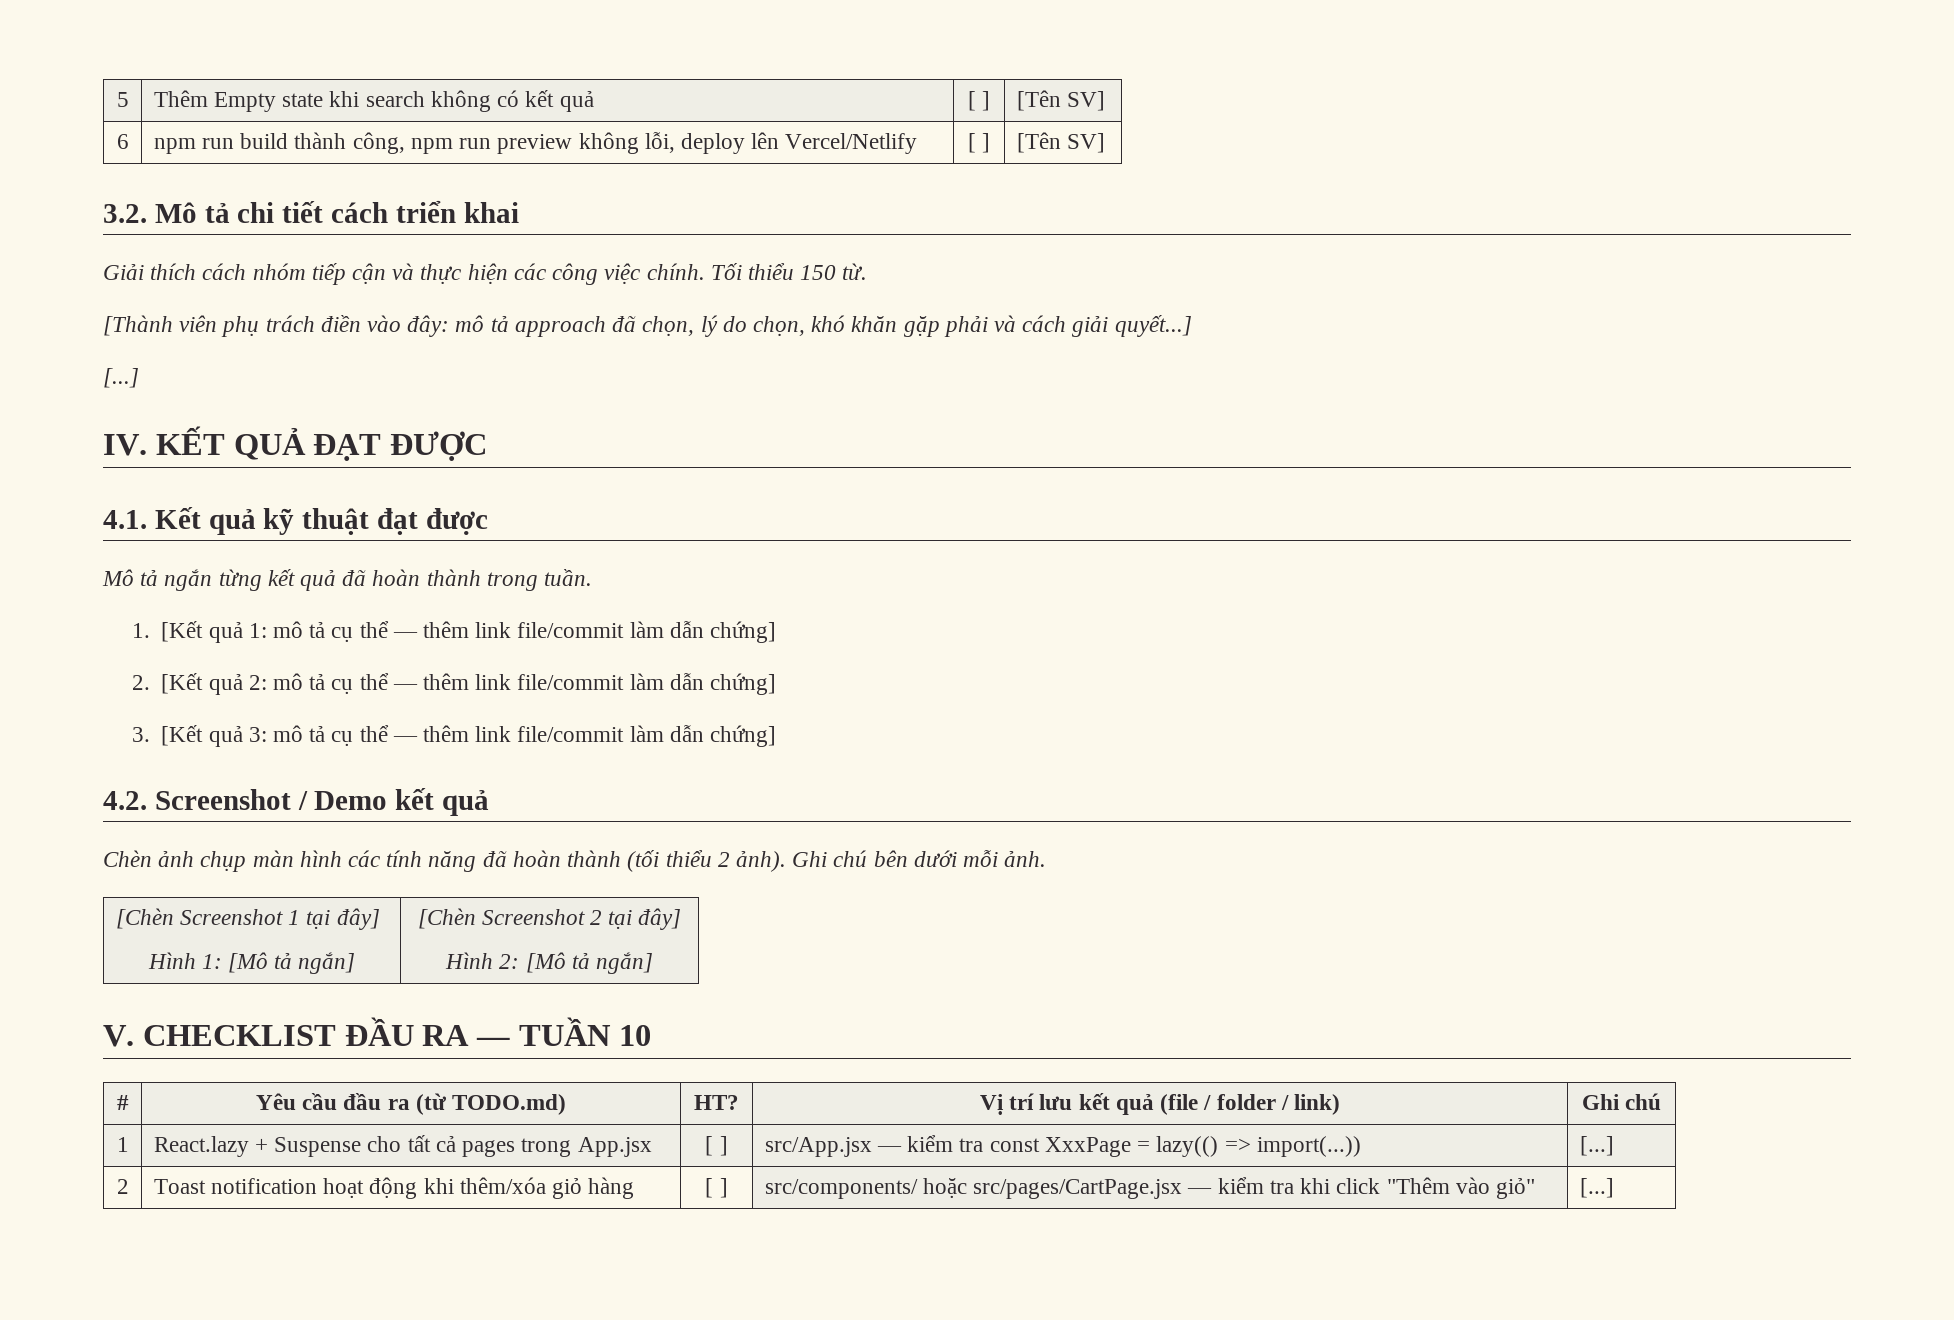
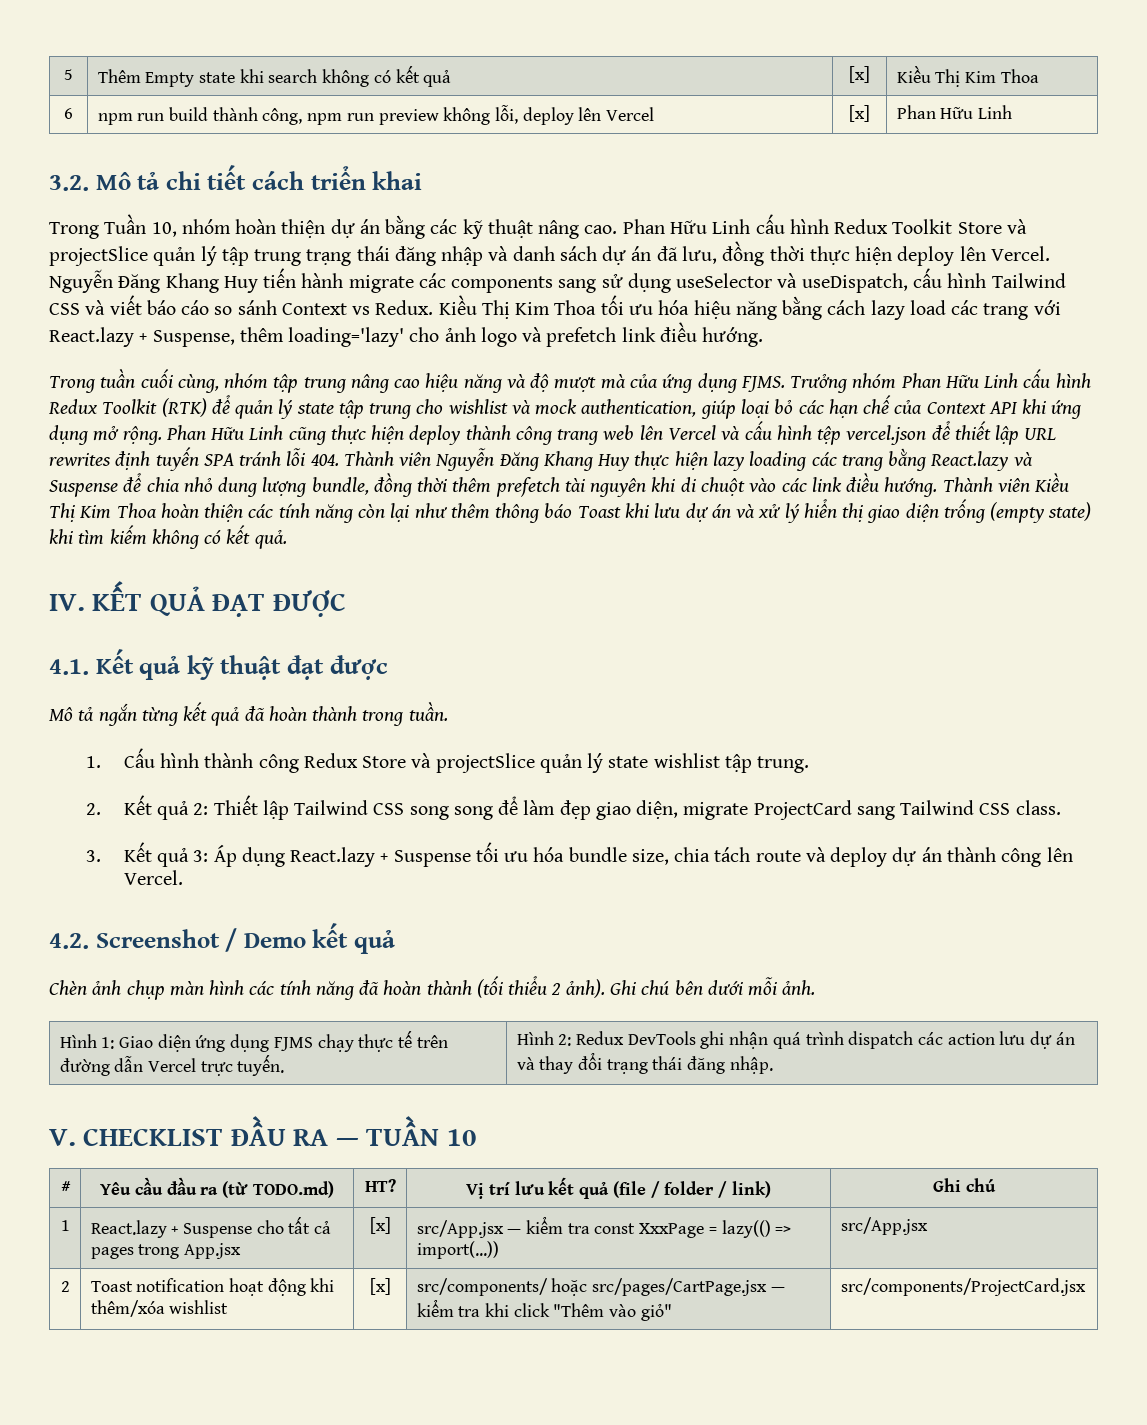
[967,91,991,111] [1016,90,1106,111] [ ] | [Tên SV] -> [849,66,870,83] [896,65,1039,87] [x] | Kiều Thị Kim Thoa
[785,133,918,154] [967,133,991,153] [1016,132,1106,153] Vercel/Netlify | [ ] | [Tên SV] -> [606,107,655,121] [849,105,870,122] [896,105,1012,119] Vercel | [x] | Phan Hữu Linh
[103,263,868,285] [103,315,1192,337] [103,368,139,388] Giải thích cách nhóm tiếp cận và thực hiện các công việc chính. Tối thiểu 150 từ. // [Thành viên phụ trách điền vào đây: mô tả approach đã chọn, lý do chọn, khó khăn gặp phải và cách giải quyết...] // [...] -> [49,214,1027,239] [49,241,1050,266] [49,268,1066,293] [49,295,1061,320] [49,322,764,347] [49,369,1091,393] [48,395,1082,419] [49,421,1057,445] [49,447,1033,471] [49,473,1070,497] [49,499,1092,523] [49,525,287,549] Trong Tuần 10, nhóm hoàn thiện dự án bằng các kỹ thuật nâng cao. Phan Hữu Linh cấu hình Redux Toolkit Store và projectSlice quản lý tập trung trạng thái đăng nhập và danh sách dự án đã lưu, đồng thời thực hiện deploy lên Vercel. Nguyễn Đăng Khang Huy tiến hành migrate các components sang sử dụng useSelector và useDispatch, cấu hình Tailwind CSS và viết báo cáo so sánh Context vs Redux. Kiều Thị Kim Thoa tối ưu hóa hiệu năng bằng cách lazy load các trang với React.lazy + Suspense, thêm loading='lazy' cho ảnh logo và prefetch link điều hướng. // Trong tuần cuối cùng, nhóm tập trung nâng cao hiệu năng và độ mượt mà của ứng dụng FJMS. Trưởng nhóm Phan Hữu Linh cấu hình Redux Toolkit (RTK) để quản lý state tập trung cho wishlist và mock authentication, giúp loại bỏ các hạn chế của Context API khi ứng dụng mở rộng. Phan Hữu Linh cũng thực hiện deploy thành công trang web lên Vercel và cấu hình tệp vercel.json để thiết lập URL rewrites định tuyến SPA tránh lỗi 404. Thành viên Nguyễn Đăng Khang Huy thực hiện lazy loading các trang bằng React.lazy và Suspense để chia nhỏ dung lượng bundle, đồng thời thêm prefetch tài nguyên khi di chuột vào các link điều hướng. Thành viên Kiều Thị Kim Thoa hoàn thiện các tính năng còn lại như thêm thông báo Toast khi lưu dự án và xử lý hiển thị giao diện trống (empty state) khi tìm kiếm không có kết quả.
[161,621,777,643] [Kết quả 1: mô tả cụ thể — thêm link file/commit làm dẫn chứng] -> [123,748,810,773] Cấu hình thành công Redux Store và projectSlice quản lý state wishlist tập trung.
[161,673,204,694] [Kết -> [123,795,152,815] Kết
[272,673,777,695] mô tả cụ thể — thêm link file/commit làm dẫn chứng] -> [213,795,1061,820] Thiết lập Tailwind CSS song song để làm đẹp giao diện, migrate ProjectCard sang Tailwind CSS class.
[161,725,204,746] [Kết -> [123,842,152,862] Kết
[272,725,777,747] mô tả cụ thể — thêm link file/commit làm dẫn chứng] -> [213,842,1073,867] [123,870,183,885] Áp dụng React.lazy + Suspense tối ưu hóa bundle size, chia tách route và deploy dự án thành công lên Vercel.
[115,908,380,930] [147,952,356,974] [417,908,682,930] [445,952,653,974] [Chèn Screenshot 1 tại đây] // Hình 1: [Mô tả ngắn] | [Chèn Screenshot 2 tại đây] // Hình 2: [Mô tả ngắn] -> [59,1030,448,1052] [59,1054,285,1076] [516,1031,1075,1049] [516,1052,773,1074] Hình 1: Giao diện ứng dụng FJMS chạy thực tế trên đường dẫn Vercel trực tuyến. | Hình 2: Redux DevTools ghi nhận quá trình dispatch các action lưu dự án và thay đổi trạng thái đăng nhập.
[705,1136,728,1156] [ ] -> [369,1217,391,1234] [x]
[1579,1136,1614,1156] [...] -> [840,1217,928,1235] src/App.jsx
[552,1177,635,1199] [705,1178,728,1198] giỏ hàng | [ ] -> [169,1300,229,1314] [369,1278,391,1295] wishlist | [x]
[1579,1178,1614,1198] [...] -> [840,1278,1086,1296] src/components/ProjectCard.jsx

